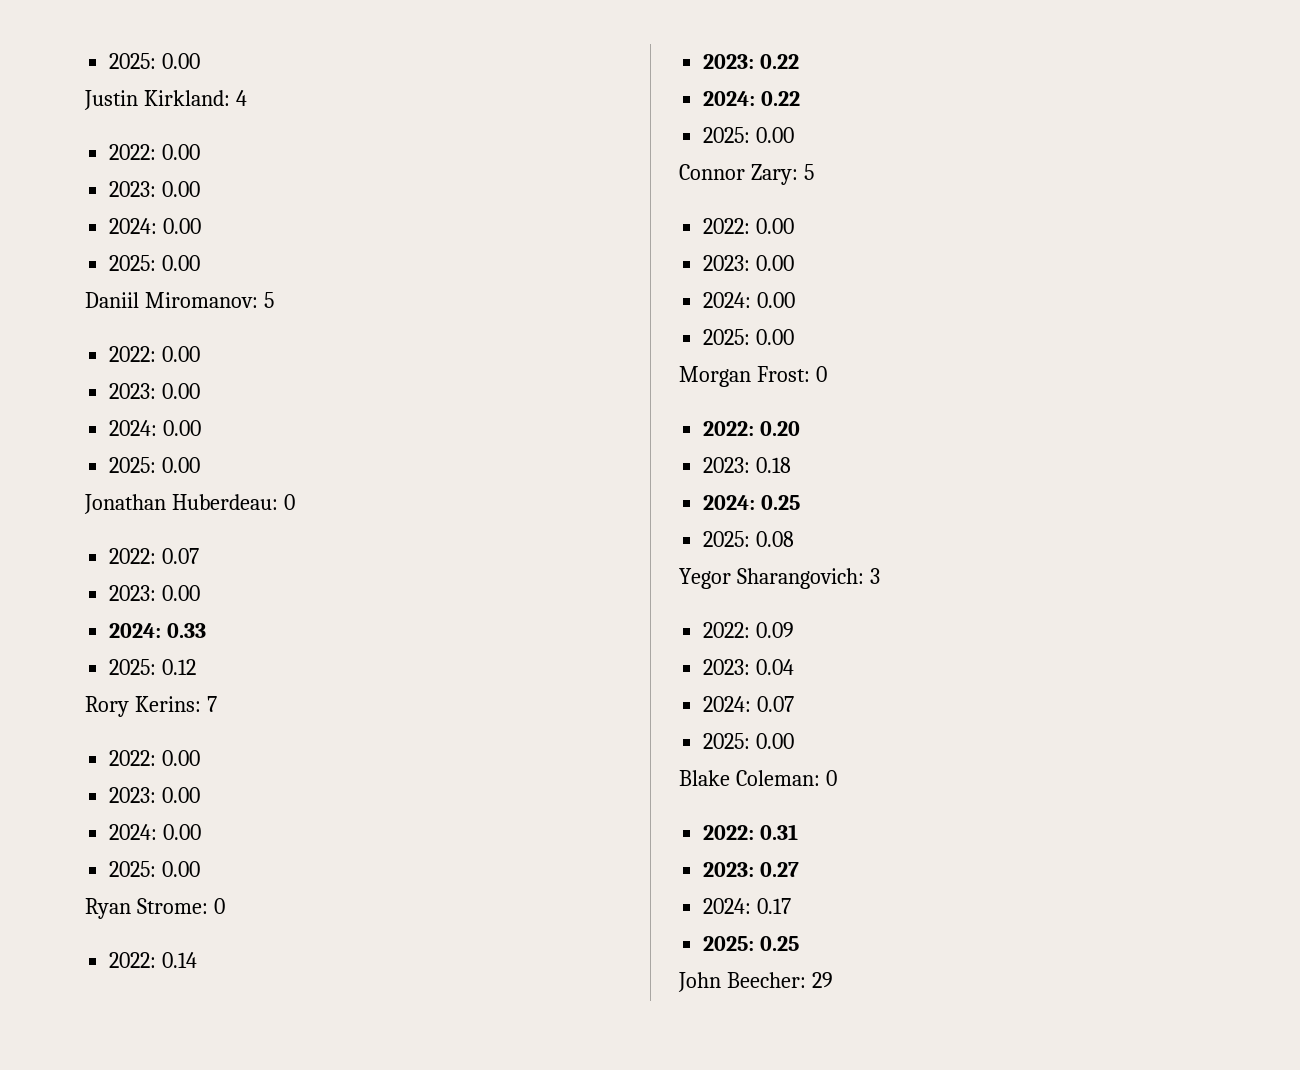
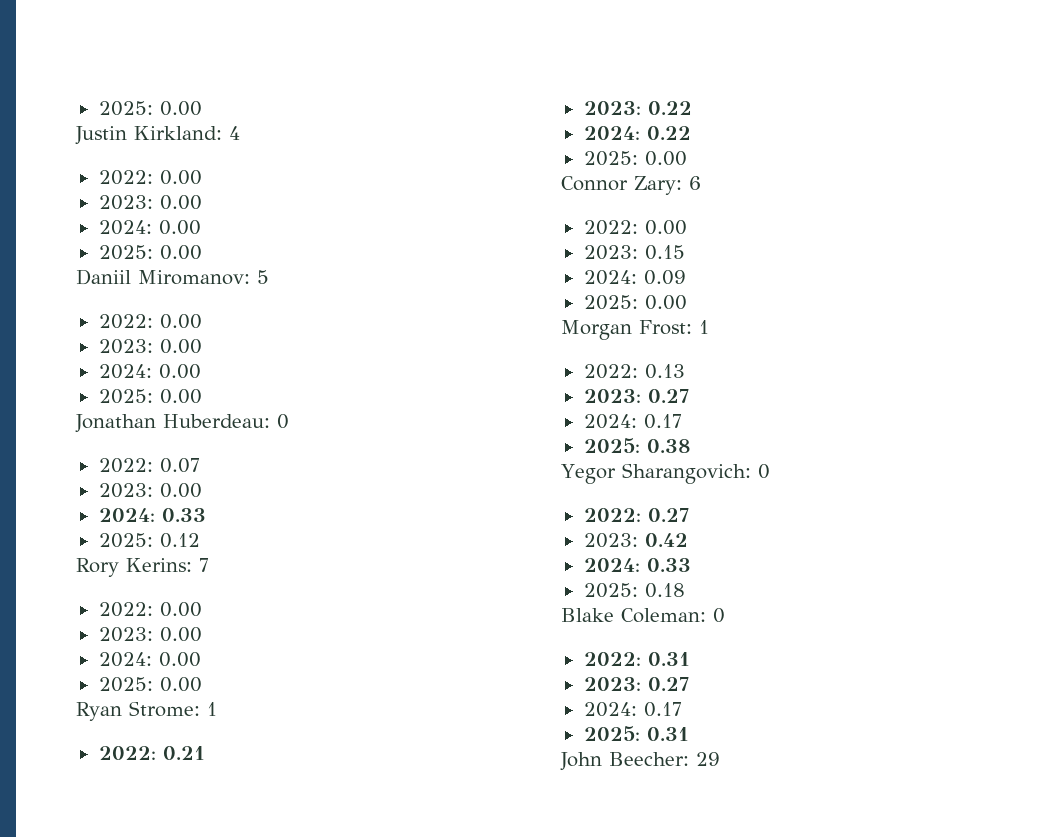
[213,898,225,914] [109,952,198,968] 0 // 2022: 0.14 -> [207,702,217,716] [98,746,205,760] 1 // 2022: 0.21
[803,164,814,180] [703,218,795,234] [703,255,795,271] [703,292,796,308] 5 // 2022: 0.00 // 2023: 0.00 // 2024: 0.00 -> [689,176,701,190] [583,220,687,235] [583,245,685,260] [583,270,686,285] 6 // 2022: 0.00 // 2023: 0.15 // 2024: 0.09
[815,366,827,382] [703,421,801,436] [703,457,792,473] [703,495,801,510] [703,531,795,547] [679,568,880,589] [703,622,795,638] [703,659,795,675] [703,696,795,712] [703,733,795,749] 0 // 2022: 0.20 // 2023: 0.18 // 2024: 0.25 // 2025: 0.08 // Yegor Sharangovich: 3 // 2022: 0.09 // 2023: 0.04 // 2024: 0.07 // 2025: 0.00 -> [699,320,709,334] [583,364,685,379] [583,389,689,403] [583,414,682,429] [583,438,690,453] [561,463,770,484] [583,508,689,522] [583,533,688,548] [583,558,691,572] [583,583,685,598] 1 // 2022: 0.13 // 2023: 0.27 // 2024: 0.17 // 2025: 0.38 // Yegor Sharangovich: 0 // 2022: 0.27 // 2023: 0.42 // 2024: 0.33 // 2025: 0.18
[760,936,800,951] 0.25 -> [646,727,689,741] 0.31

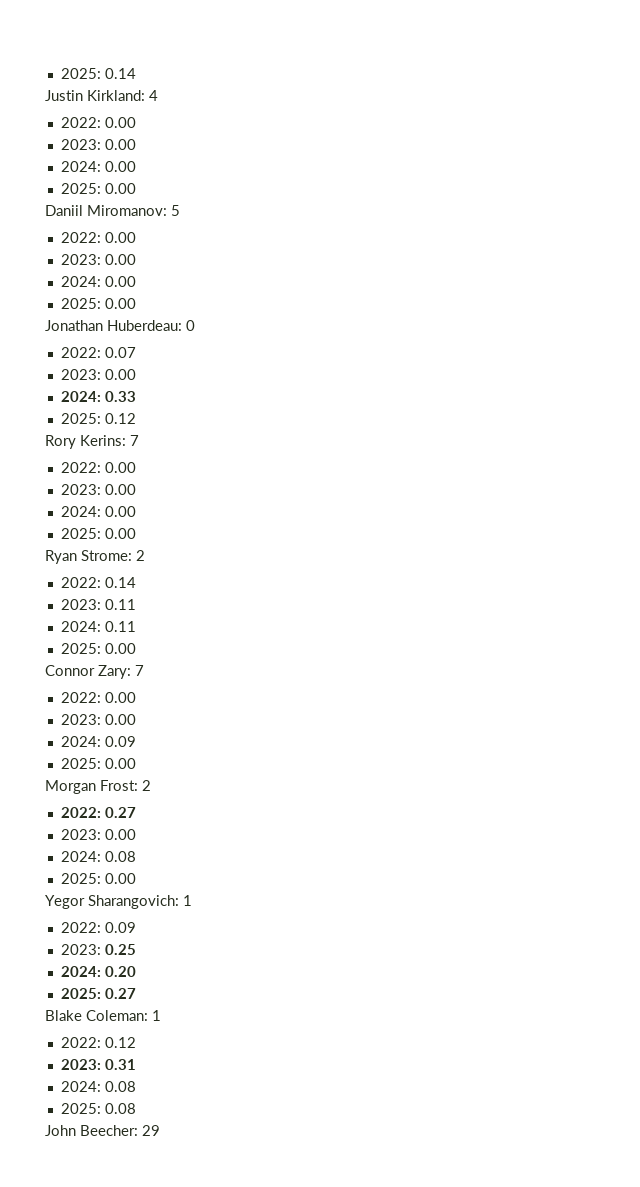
[98,101,202,116] 2025: 0.00 -> [60,68,136,79] 2025: 0.14
[207,702,217,716] [98,746,205,760] [583,101,692,115] [583,126,691,140] 1 // 2022: 0.21 // 2023: 0.22 // 2024: 0.22 -> [136,550,145,561] [60,577,136,588] [60,599,136,610] [60,621,136,632] 2 // 2022: 0.14 // 2023: 0.11 // 2024: 0.11
[689,176,701,190] [583,220,687,235] [583,245,685,260] 6 // 2022: 0.00 // 2023: 0.15 -> [135,665,144,676] [60,692,136,703] [60,714,136,725] 7 // 2022: 0.00 // 2023: 0.00
[699,320,709,334] [583,364,685,379] [583,389,689,403] [583,414,682,429] [583,438,690,453] [561,463,770,484] 1 // 2022: 0.13 // 2023: 0.27 // 2024: 0.17 // 2025: 0.38 // Yegor Sharangovich: 0 -> [142,780,151,791] 2
[644,533,688,547] [583,558,691,572] [583,583,685,598] 0.42 // 2024: 0.33 // 2025: 0.18 -> [104,829,136,840] [60,851,136,862] [60,873,136,884] [45,895,192,909] [60,922,136,933] [60,944,136,955] [60,966,136,977] [60,988,136,999] 0.00 // 2024: 0.08 // 2025: 0.00 // Yegor Sharangovich: 1 // 2022: 0.09 // 2023: 0.25 // 2024: 0.20 // 2025: 0.27
[713,608,725,623] [583,652,690,666] [583,677,689,691] [583,702,682,717] [583,726,689,741] 0 // 2022: 0.31 // 2023: 0.27 // 2024: 0.17 // 2025: 0.31 -> [152,1010,161,1021] [60,1037,136,1048] [60,1059,136,1070] [60,1081,136,1092] [60,1103,136,1114] 1 // 2022: 0.12 // 2023: 0.31 // 2024: 0.08 // 2025: 0.08

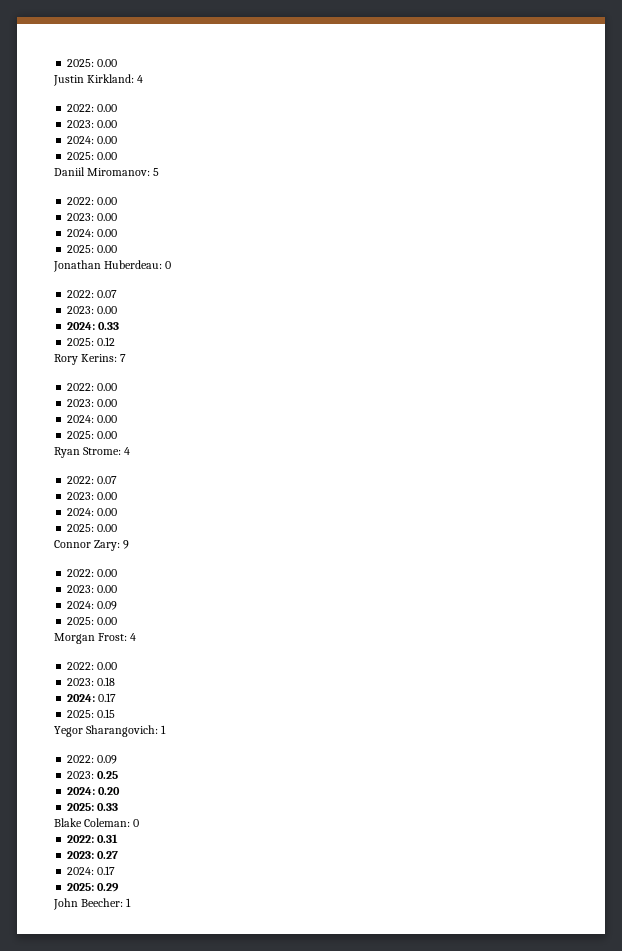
[60,68,136,79] 2025: 0.14 -> [67,59,118,67] 2025: 0.00
[136,550,145,561] [60,577,136,588] [60,599,136,610] [60,621,136,632] 2 // 2022: 0.14 // 2023: 0.11 // 2024: 0.11 -> [124,447,131,455] [67,476,118,484] [67,492,118,500] [67,508,118,516] 4 // 2022: 0.07 // 2023: 0.00 // 2024: 0.00
[135,665,144,676] 7 -> [123,540,130,549] 9
[142,780,151,791] [60,807,136,818] [60,829,136,840] [60,851,136,862] [60,873,136,884] 2 // 2022: 0.27 // 2023: 0.00 // 2024: 0.08 // 2025: 0.00 -> [130,633,137,641] [67,662,118,670] [67,677,116,686] [67,693,117,702] [67,709,116,718] 4 // 2022: 0.00 // 2023: 0.18 // 2024: 0.17 // 2025: 0.15
[104,988,136,999] 0.27 -> [97,803,119,811] 0.33
[152,1010,161,1021] [60,1037,136,1048] [60,1059,136,1070] [60,1081,136,1092] [60,1103,136,1114] 1 // 2022: 0.12 // 2023: 0.31 // 2024: 0.08 // 2025: 0.08 -> [133,819,140,827] [67,834,119,843] [67,851,119,859] [67,866,116,875] [67,883,120,892] 0 // 2022: 0.31 // 2023: 0.27 // 2024: 0.17 // 2025: 0.29
[142,1125,160,1136] 29 -> [126,898,132,907] 1

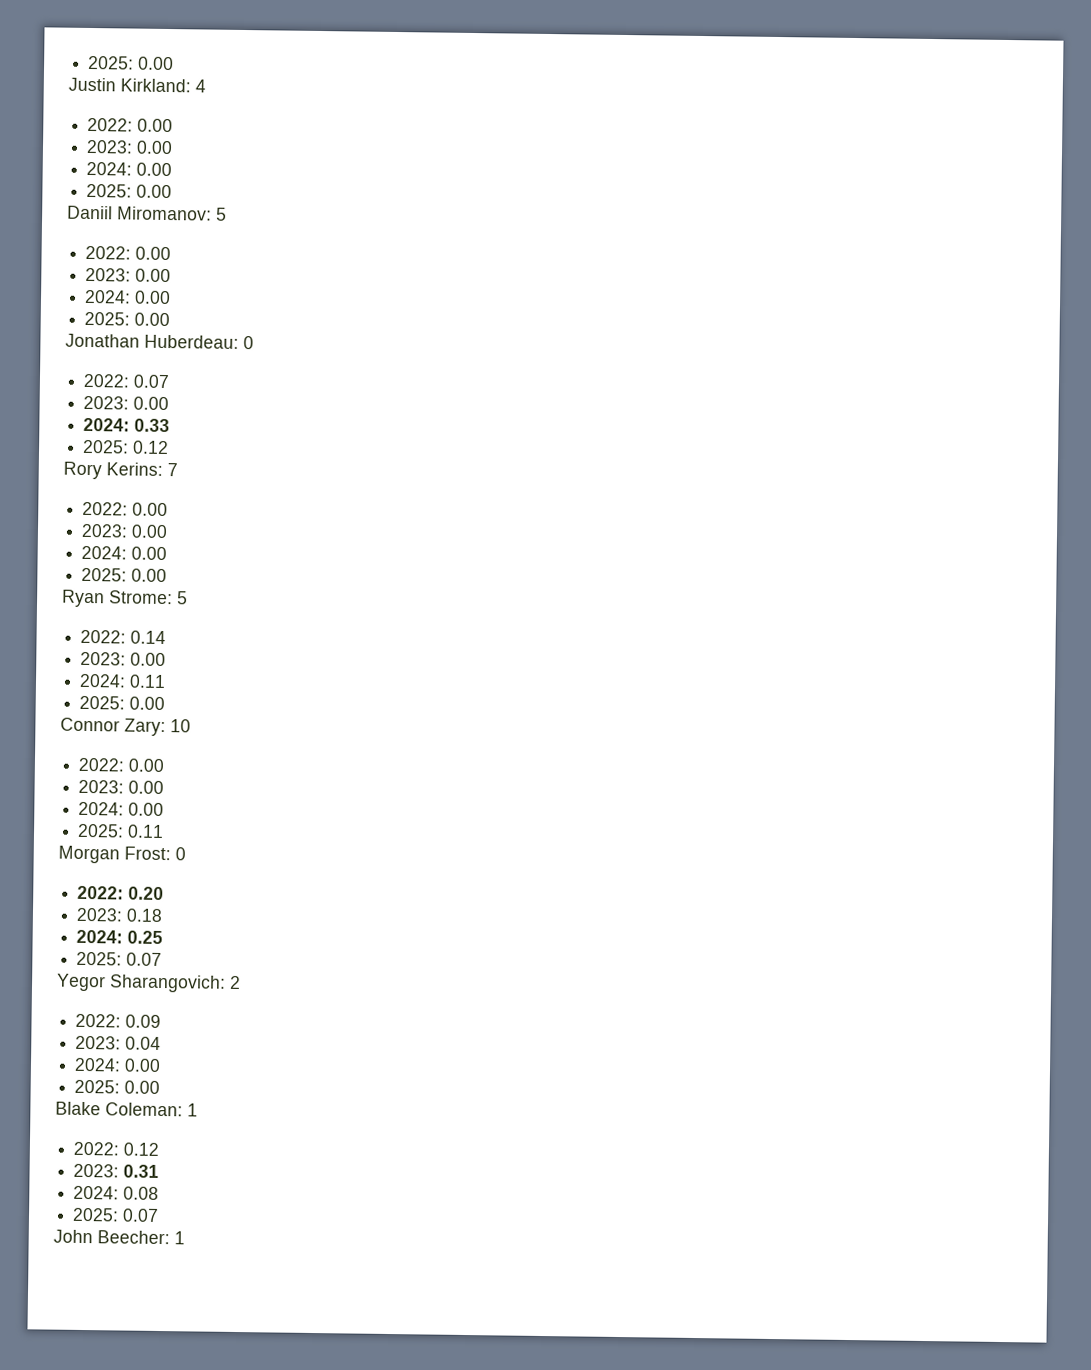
[124,447,131,455] [67,476,118,484] [67,492,118,500] [67,508,118,516] [67,524,118,532] [54,540,130,551] [67,569,118,577] [67,585,118,593] [67,601,118,610] [67,617,118,625] 4 // 2022: 0.07 // 2023: 0.00 // 2024: 0.00 // 2025: 0.00 // Connor Zary: 9 // 2022: 0.00 // 2023: 0.00 // 2024: 0.09 // 2025: 0.00 -> [177,591,188,605] [80,629,167,645] [80,651,167,667] [79,673,167,689] [79,695,166,711] [60,717,191,737] [78,757,165,773] [78,779,165,795] [78,801,165,817] [77,823,165,839] 5 // 2022: 0.14 // 2023: 0.00 // 2024: 0.11 // 2025: 0.00 // Connor Zary: 10 // 2022: 0.00 // 2023: 0.00 // 2024: 0.00 // 2025: 0.11
[130,633,137,641] [67,662,118,670] 4 // 2022: 0.00 -> [175,847,186,861] [77,885,165,901] 0 // 2022: 0.20
[98,693,117,702] [67,709,116,718] 0.17 // 2025: 0.15 -> [127,930,164,945] [76,951,163,967] 0.25 // 2025: 0.07
[161,725,167,734] 1 -> [229,975,241,990] 2
[97,771,119,779] [67,787,121,795] [67,803,119,811] 0.25 // 2024: 0.20 // 2025: 0.33 -> [125,1036,162,1051] [74,1057,162,1072] [74,1079,161,1094] 0.04 // 2024: 0.00 // 2025: 0.00
[133,819,140,827] [67,835,95,843] 0 // 2022: -> [187,1103,198,1117] [73,1141,160,1156] [73,1163,120,1178] 1 // 2022: 0.12 // 2023:
[67,851,119,859] [67,866,116,875] [67,883,120,892] // 2023: 0.27 // 2024: 0.17 // 2025: 0.29 -> [73,1185,160,1200] [72,1207,160,1222] // 2024: 0.08 // 2025: 0.07

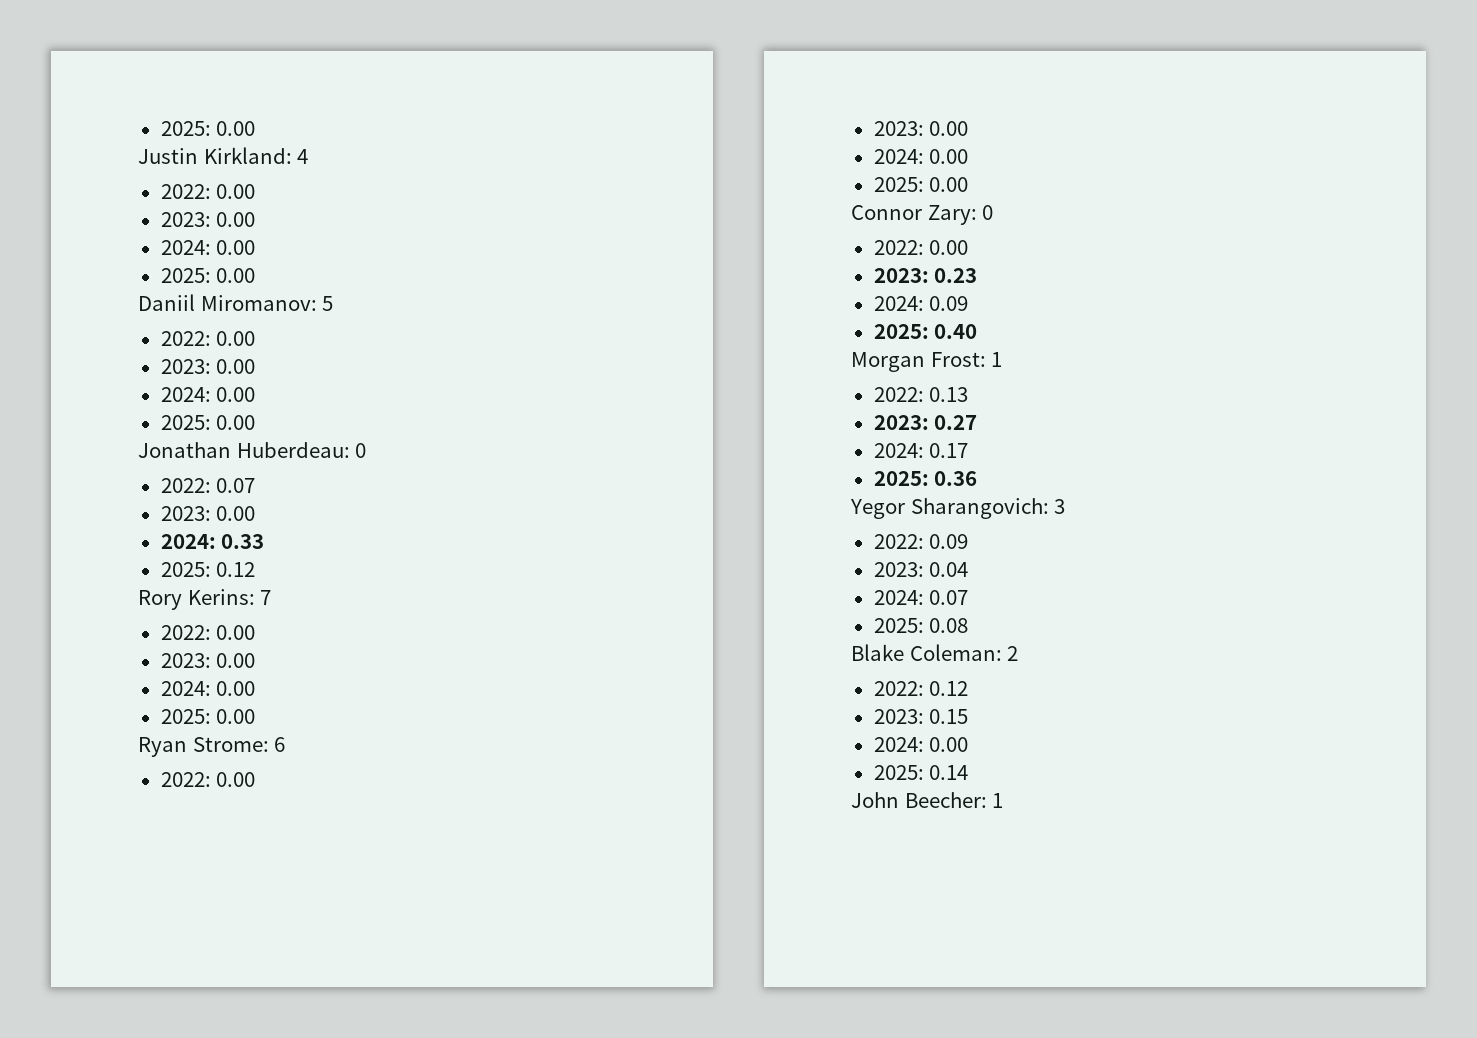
[177,591,188,605] [80,629,167,645] [80,651,167,667] [79,673,167,689] [79,695,166,711] [60,717,191,737] [78,757,165,773] [78,779,165,795] [78,801,165,817] [77,823,165,839] 5 // 2022: 0.14 // 2023: 0.00 // 2024: 0.11 // 2025: 0.00 // Connor Zary: 10 // 2022: 0.00 // 2023: 0.00 // 2024: 0.00 // 2025: 0.11 -> [274,737,286,752] [160,772,256,787] [873,121,969,136] [873,149,969,164] [873,177,969,192] [851,205,994,225] [873,240,969,255] [873,268,978,283] [873,296,969,311] [873,324,978,339] 6 // 2022: 0.00 // 2023: 0.00 // 2024: 0.00 // 2025: 0.00 // Connor Zary: 0 // 2022: 0.00 // 2023: 0.23 // 2024: 0.09 // 2025: 0.40
[175,847,186,861] [77,885,165,901] [76,907,164,923] [76,929,164,945] [76,951,163,967] 0 // 2022: 0.20 // 2023: 0.18 // 2024: 0.25 // 2025: 0.07 -> [991,352,1003,367] [873,387,969,402] [873,415,978,430] [873,443,969,458] [873,471,978,486] 1 // 2022: 0.13 // 2023: 0.27 // 2024: 0.17 // 2025: 0.36
[229,975,241,990] 2 -> [1054,499,1066,514] 3
[124,1058,162,1072] [74,1079,161,1094] 0.00 // 2025: 0.00 -> [929,590,969,605] [873,618,969,633] 0.07 // 2025: 0.08
[187,1103,198,1117] 1 -> [1007,646,1019,661] 2
[123,1164,160,1178] [73,1185,160,1200] [72,1207,160,1222] 0.31 // 2024: 0.08 // 2025: 0.07 -> [929,709,969,724] [873,737,969,752] [873,765,969,780] 0.15 // 2024: 0.00 // 2025: 0.14

